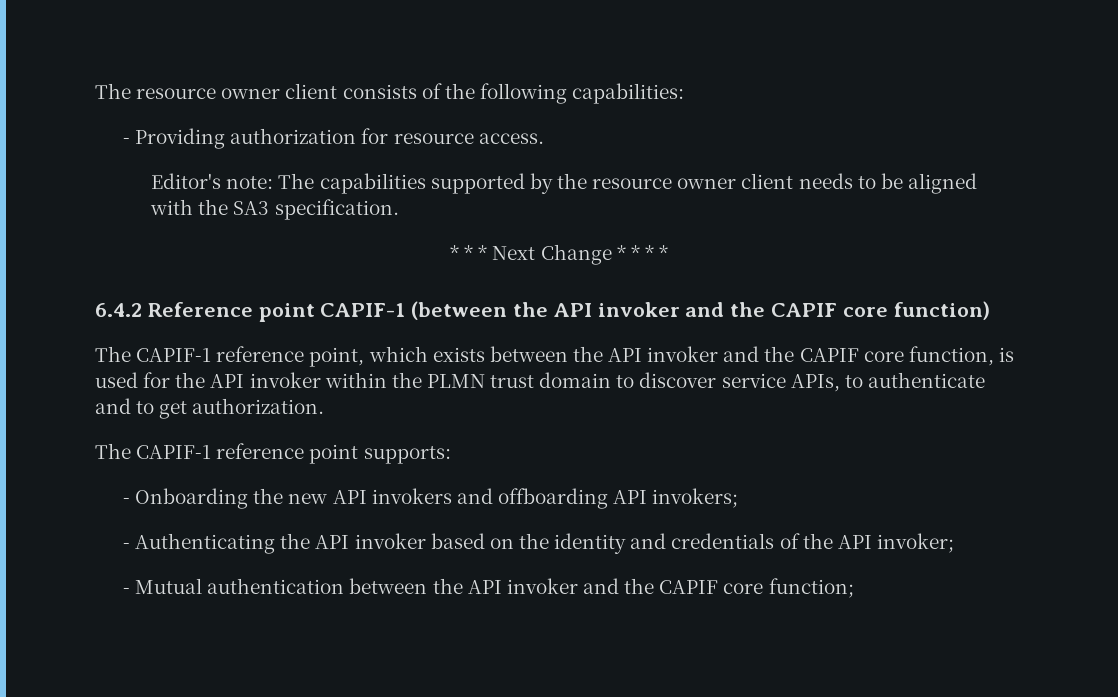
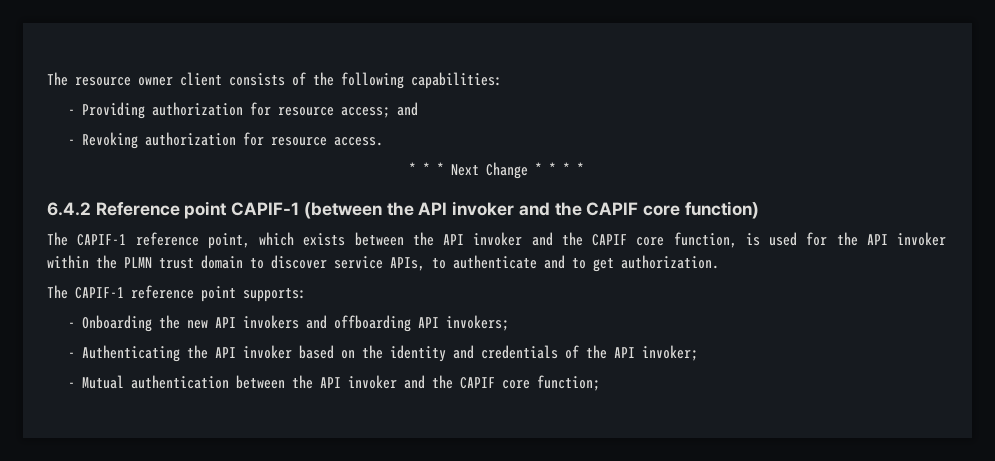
[478,133,544,144] [151,173,977,194] [150,199,399,220] access. // Editor's note: The capabilities supported by the resource owner client needs to be aligned with the SA3 specification. -> [341,102,419,118] [68,132,384,149] access; and // - Revoking authorization for resource access.

